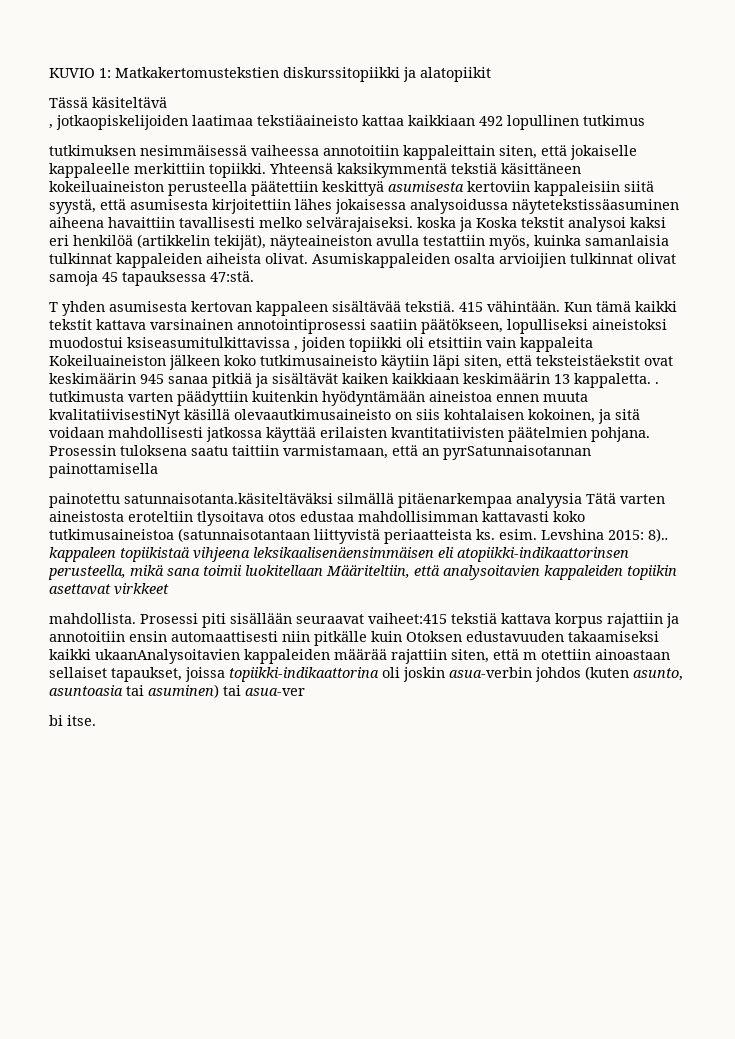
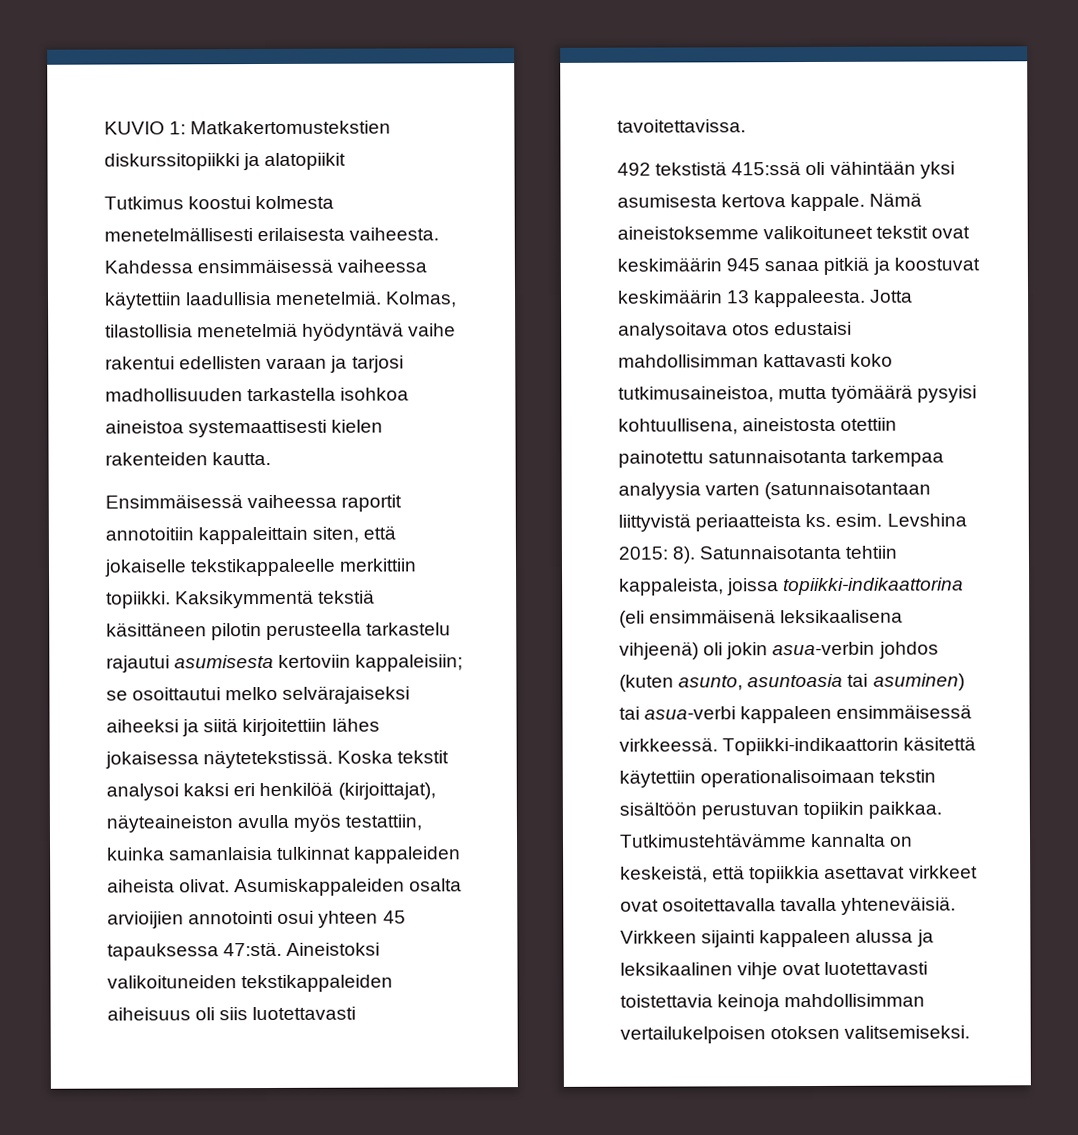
[49,97,167,108] [49,115,645,130] [49,145,319,156] Tässä käsiteltävä // , jotkaopiskelijoiden laatimaa tekstiäaineisto kattaa kaikkiaan 492 lopullinen tutkimus // tutkimuksen nesimmäisessä vaiheessa -> [104,195,335,210] [104,227,440,242] [104,258,428,274] [104,290,458,310] [105,322,457,341] [105,355,404,373] [105,387,410,402] [105,419,384,438] [105,451,272,466] [105,494,403,512] Tutkimus koostui kolmesta menetelmällisesti erilaisesta vaiheesta. Kahdessa ensimmäisessä vaiheessa käytettiin laadullisia menetelmiä. Kolmas, tilastollisia menetelmiä hyödyntävä vaihe rakentui edellisten varaan ja tarjosi madhollisuuden tarkastella isohkoa aineistoa systemaattisesti kielen rakenteiden kautta. // Ensimmäisessä vaiheessa raportit
[49,163,130,178] kappaleelle -> [190,558,337,577] tekstikappaleelle
[269,163,581,178] [49,181,654,196] [49,199,679,214] [49,217,472,232] Yhteensä kaksikymmentä tekstiä käsittäneen kokeiluaineiston perusteella päätettiin keskittyä asumisesta kertoviin kappaleisiin siitä syystä, että asumisesta kirjoitettiin lähes jokaisessa analysoidussa näytetekstissäasuminen aiheena havaittiin tavallisesti melko selvärajaiseksi. koska ja -> [175,589,376,609] [106,622,452,641] [106,654,464,673] [106,685,411,704] [106,717,380,737] [105,749,334,769] Kaksikymmentä tekstiä käsittäneen pilotin perusteella tarkastelu rajautui asumisesta kertoviin kappaleisiin; se osoittautui melko selvärajaiseksi aiheeksi ja siitä kirjoitettiin lähes jokaisessa näytetekstissä.
[137,234,530,250] (artikkelin tekijät), näyteaineiston avulla testattiin myös, -> [337,782,436,800] [106,813,423,833] (kirjoittajat), näyteaineiston avulla myös testattiin,
[570,253,676,264] [49,271,98,286] tulkinnat olivat samoja -> [188,910,379,928] annotointi osui yhteen
[49,301,677,316] [49,319,667,334] [49,337,593,352] [49,355,640,370] // T yhden asumisesta kertovan kappaleen sisältävää tekstiä. 415 vähintään. Kun tämä kaikki tekstit kattava varsinainen annotointiprosessi saatiin päätökseen, lopulliseksi aineistoksi muodostui ksiseasumitulkittavissa , joiden topiikki oli etsittiin vain kappaleita Kokeiluaineiston jälkeen koko tutkimusaineisto käytiin läpi siten, että teksteistäekstit -> [286,942,381,956] [107,974,394,993] [107,1006,357,1021] [617,119,746,133] [617,160,955,179] [617,192,923,212] [617,225,929,240] Aineistoksi valikoituneiden tekstikappaleiden aiheisuus oli siis luotettavasti tavoitettavissa. // 492 tekstistä 415:ssä oli vähintään yksi asumisesta kertova kappale. Nämä aineistoksemme valikoituneet tekstit
[272,373,659,388] [49,391,588,406] [49,409,640,424] [49,427,650,442] [49,445,591,460] [49,463,158,478] [49,493,665,508] [49,511,585,526] [49,529,174,540] sisältävät kaiken kaikkiaan keskimäärin 13 kappaletta. . tutkimusta varten päädyttiin kuitenkin hyödyntämään aineistoa ennen muuta kvalitatiivisestiNyt käsillä olevaautkimusaineisto on siis kohtalaisen kokoinen, ja sitä voidaan mahdollisesti jatkossa käyttää erilaisten kvantitatiivisten päätelmien pohjana. Prosessin tuloksena saatu taittiin varmistamaan, että an pyrSatunnaisotannan painottamisella // painotettu satunnaisotanta.käsiteltäväksi silmällä pitäenarkempaa analyysia Tätä varten aineistosta eroteltiin tlysoitava otos edustaa mahdollisimman kattavasti koko tutkimusaineistoa -> [893,257,980,271] [617,289,914,308] [618,321,853,340] [618,353,894,368] [618,384,978,403] [618,417,898,435] [618,449,945,468] [618,482,761,500] koostuvat keskimäärin 13 kappaleesta. Jotta analysoitava otos edustaisi mahdollisimman kattavasti koko tutkimusaineistoa, mutta työmäärä pysyisi kohtuullisena, aineistosta otettiin painotettu satunnaisotanta tarkempaa analyysia varten
[648,528,669,542] [49,547,629,562] [48,565,677,580] [49,583,169,595] [49,613,679,628] [49,631,659,646] [49,649,670,664] [49,667,445,682] 8).. kappaleen topiikistaä vihjeena leksikaalisenäensimmäisen eli atopiikki-indikaattorinsen perusteella, mikä sana toimii luokitellaan Määriteltiin, että analysoitavien kappaleiden topiikin asettavat virkkeet // mahdollista. Prosessi piti sisällään seuraavat vaiheet:415 tekstiä kattava korpus rajattiin ja annotoitiin ensin automaattisesti niin pitkälle kuin Otoksen edustavuuden takaamiseksi kaikki ukaanAnalysoitavien kappaleiden määrää rajattiin siten, että m otettiin ainoastaan sellaiset tapaukset, joissa topiikki-indikaattorina oli joskin -> [672,545,898,564] [619,577,965,596] [619,609,904,628] [619,641,769,660] 8). Satunnaisotanta tehtiin kappaleista, joissa topiikki-indikaattorina (eli ensimmäisenä leksikaalisena vihjeenä) oli jokin
[245,688,305,696] [49,715,96,726] asua-ver // bi itse. -> [644,704,973,724] [619,736,977,756] [619,769,937,788] [619,801,943,820] [619,833,914,848] [620,865,978,884] [620,896,957,915] [620,929,934,948] [620,961,929,980] [620,993,926,1012] [620,1025,971,1044] asua-verbi kappaleen ensimmäisessä virkkeessä. Topiikki-indikaattorin käsitettä käytettiin operationalisoimaan tekstin sisältöön perustuvan topiikin paikkaa. Tutkimustehtävämme kannalta on keskeistä, että topiikkia asettavat virkkeet ovat osoitettavalla tavalla yhteneväisiä. Virkkeen sijainti kappaleen alussa ja leksikaalinen vihje ovat luotettavasti toistettavia keinoja mahdollisimman vertailukelpoisen otoksen valitsemiseksi.

